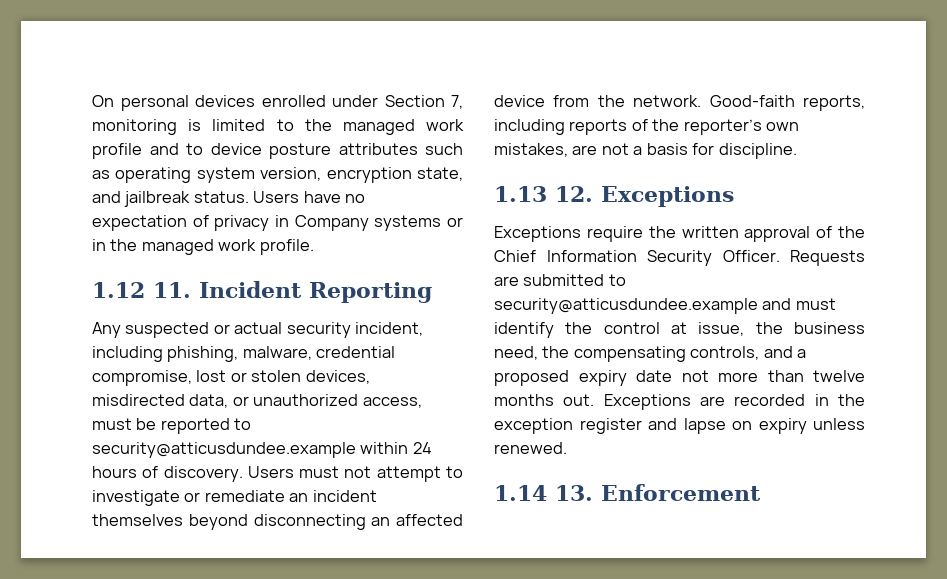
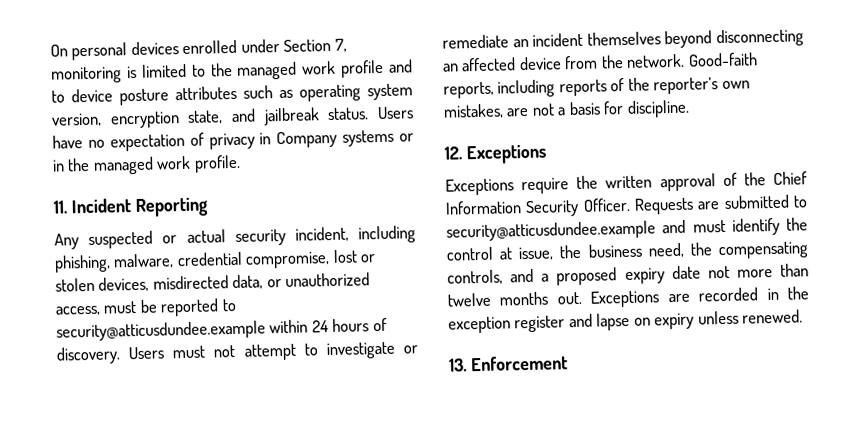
[92,282,145,298] 1.12 -> (241, 163) none
[494,186,547,202] 1.13 -> (690, 108) none
[494,485,547,501] 1.14 -> (804, 316) none

